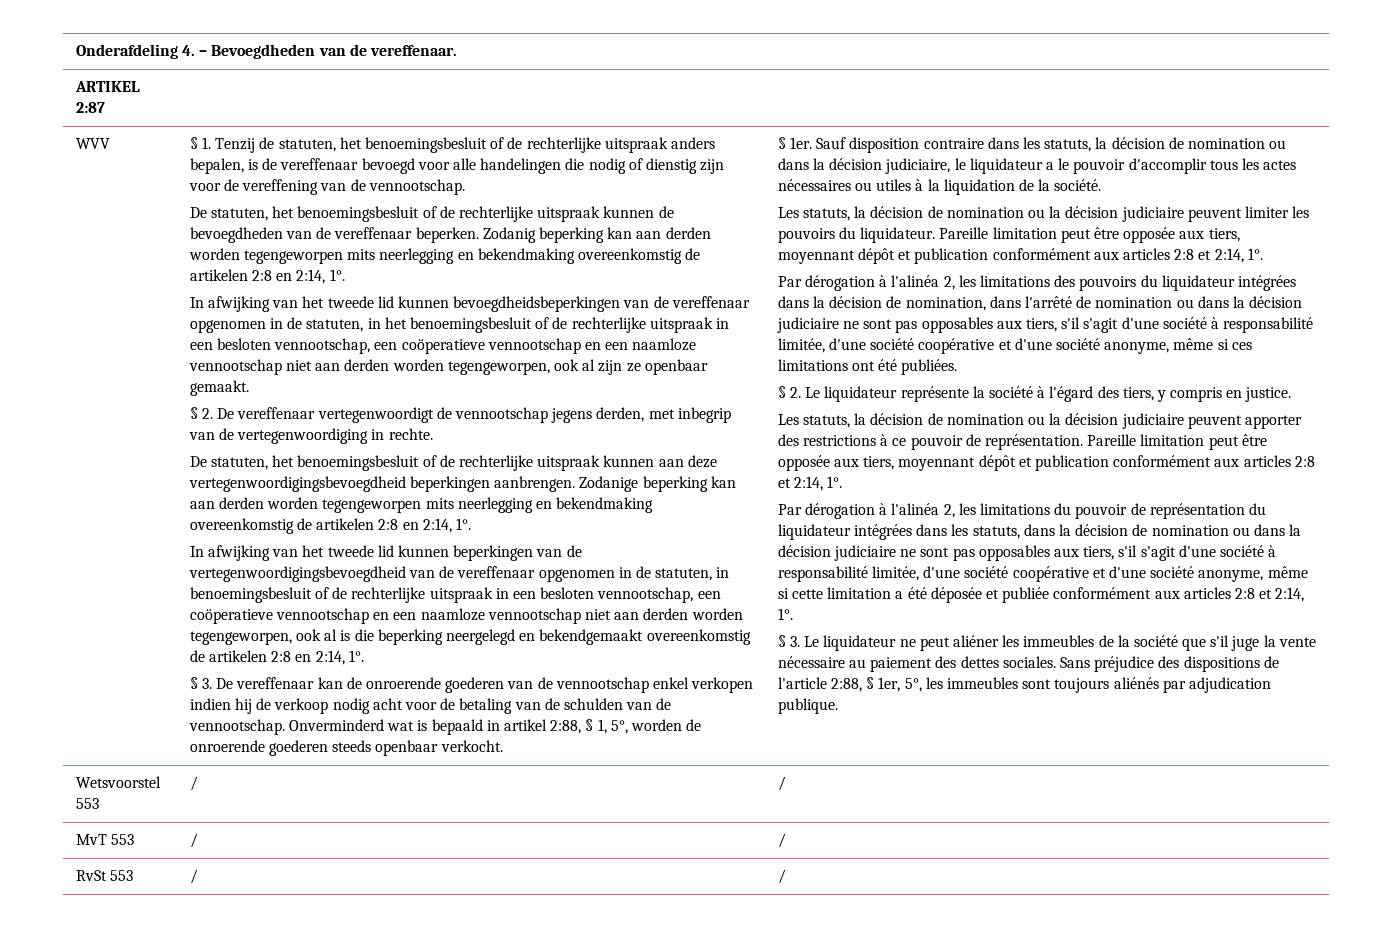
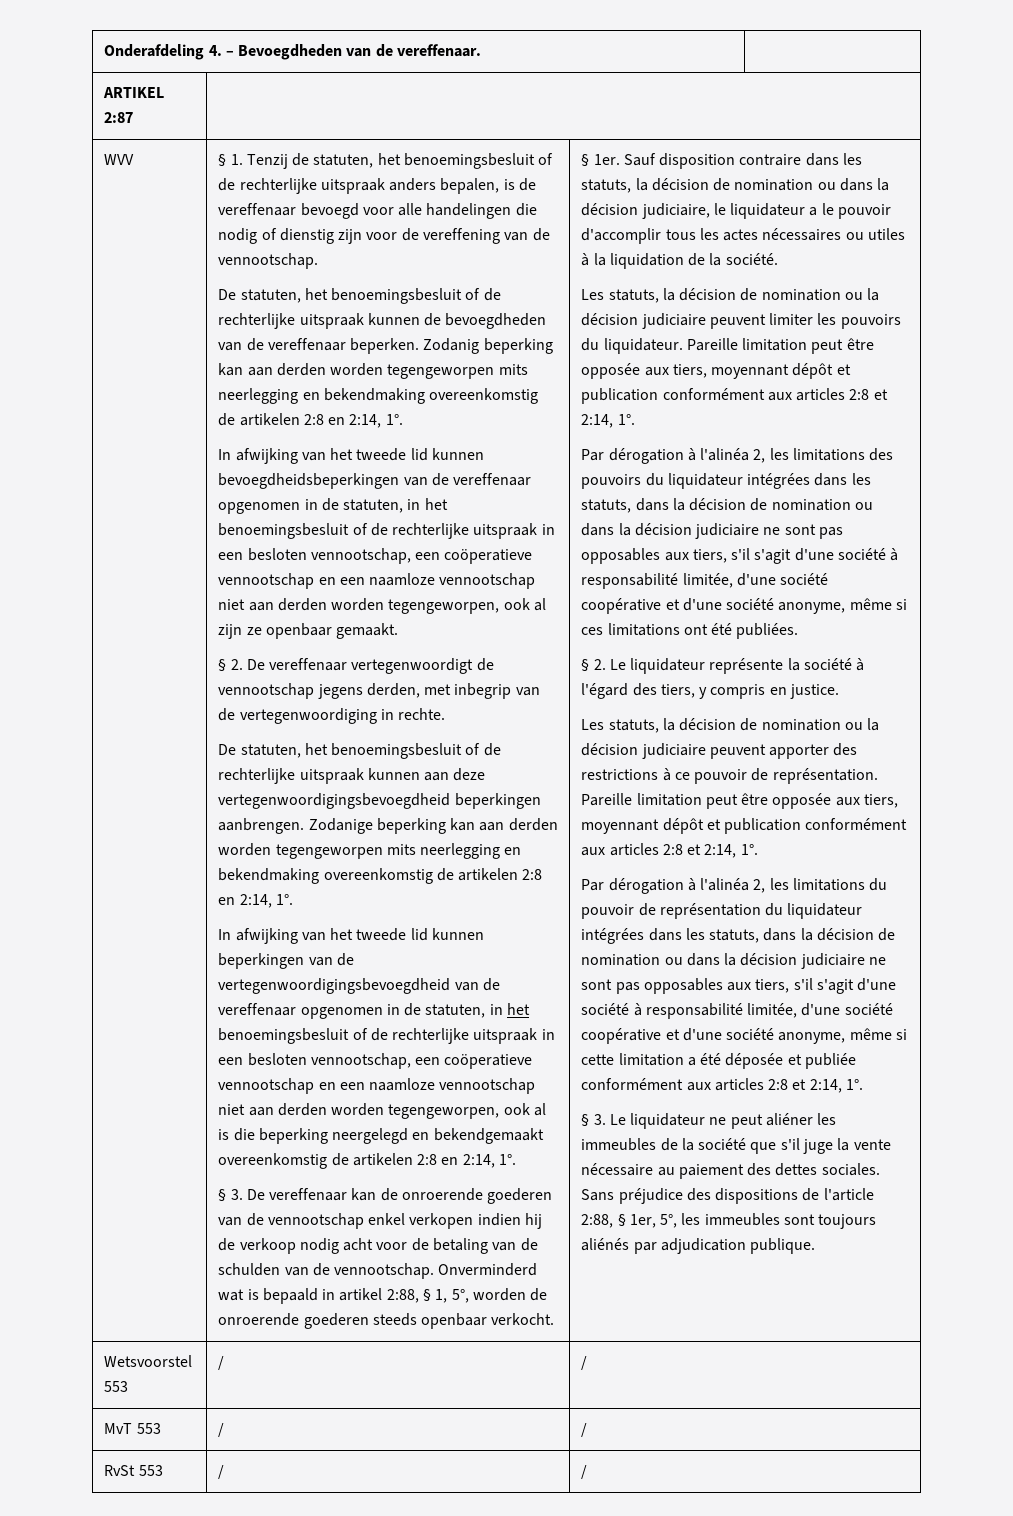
(730, 572) none -> [507,1003,531,1015] het
[813,296,1072,311] la décision de nomination, dans l'arrêté -> [851,473,871,485] [581,498,747,513] les statuts, dans la décision

